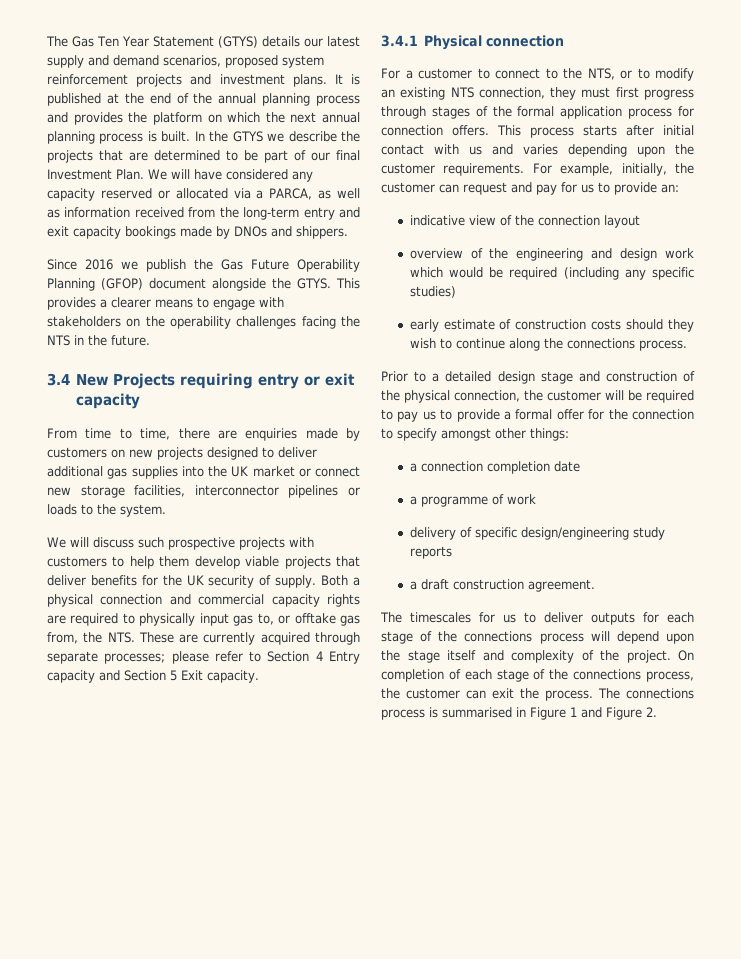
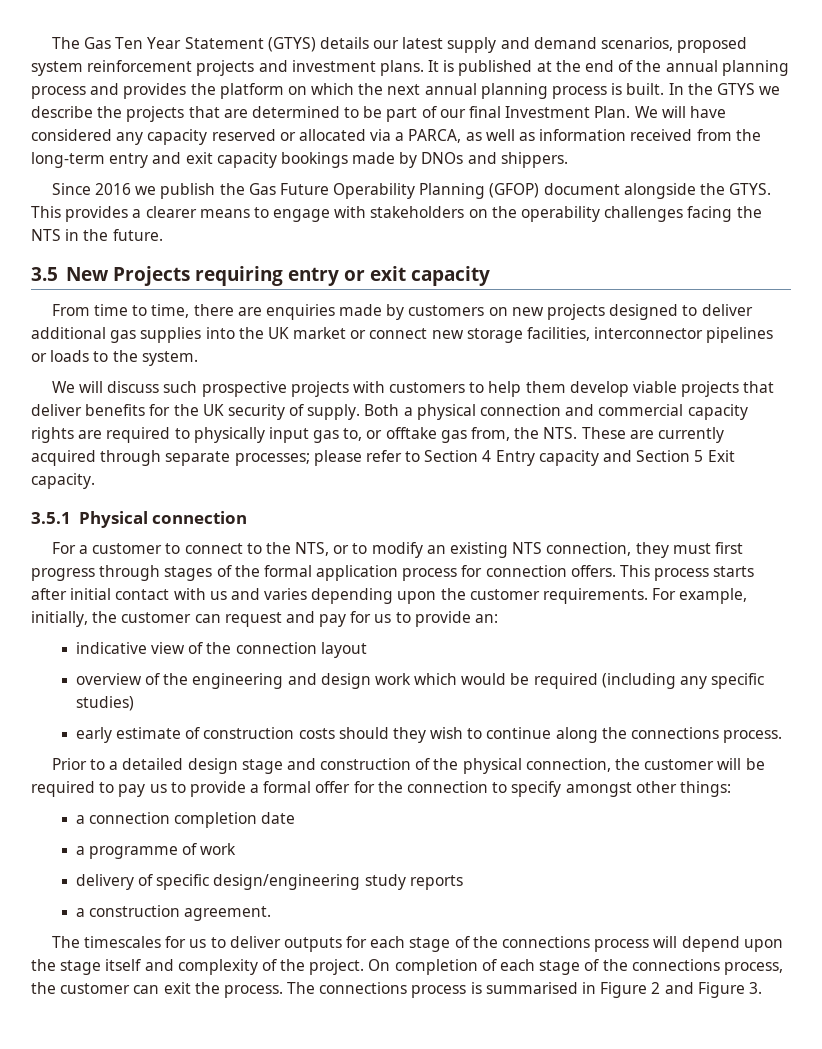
[47,373,70,386] 3.4 -> [31,267,58,281] 3.5
[381,35,418,47] 3.4.1 -> [31,512,71,524] 3.5.1
[420,579,449,590] draft -> (85, 912) none
[570,707,577,717] 1 -> [651,982,661,994] 2
[646,707,657,717] 2. -> [748,982,762,994] 3.

